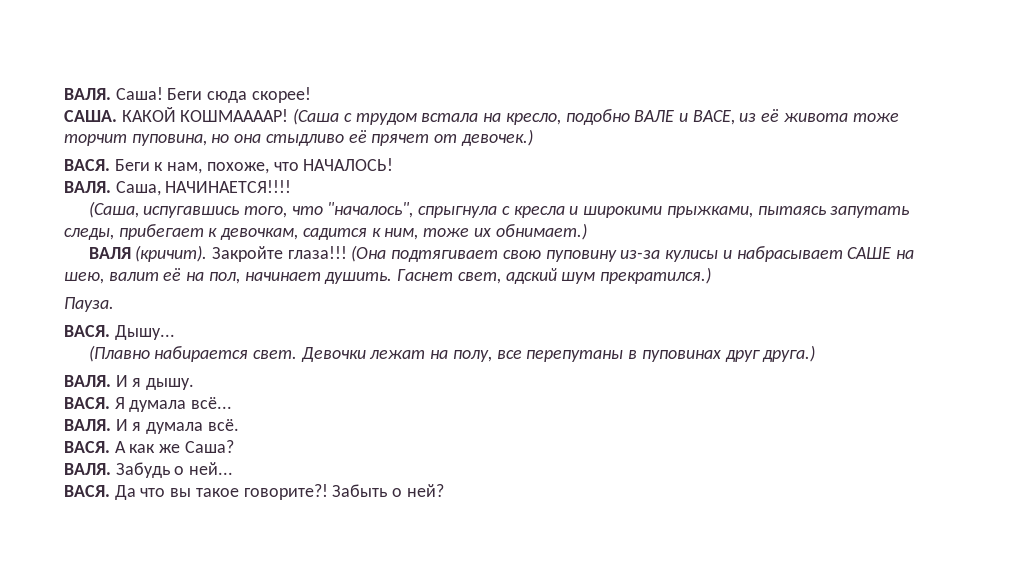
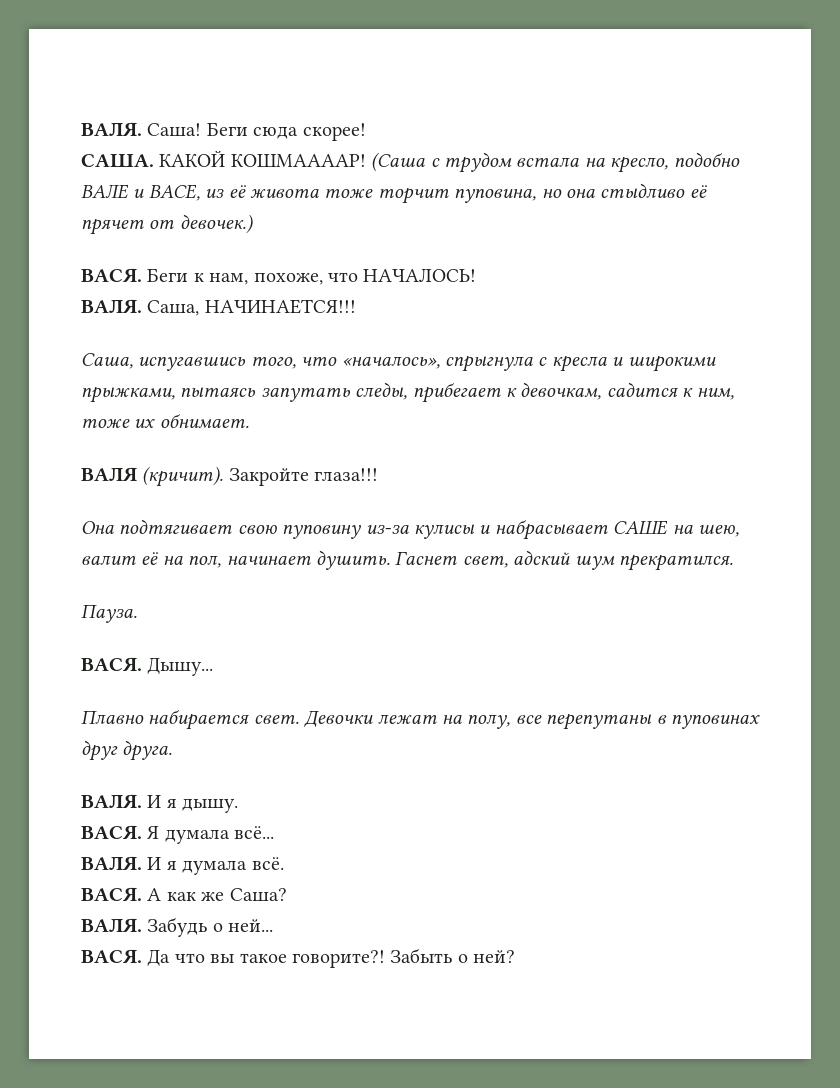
[165,180,292,193] [88,201,139,218] НАЧИНАЕТСЯ!!!! // (Саша, -> [204,299,356,314] [81,353,133,369] НАЧИНАЕТСЯ!!! // Саша,
[327,202,414,218] "началось", -> [341,356,440,369] «началось»,
[495,223,587,240] обнимает.) -> [159,414,249,428] обнимает.
[351,245,387,262] (Она -> [81,521,114,534] // Она
[599,267,711,284] прекратился.) -> [618,554,733,571] прекратился.
[88,345,150,362] (Плавно -> [81,710,144,724] Плавно
[762,345,816,362] друга.) -> [122,740,173,761] друга.

